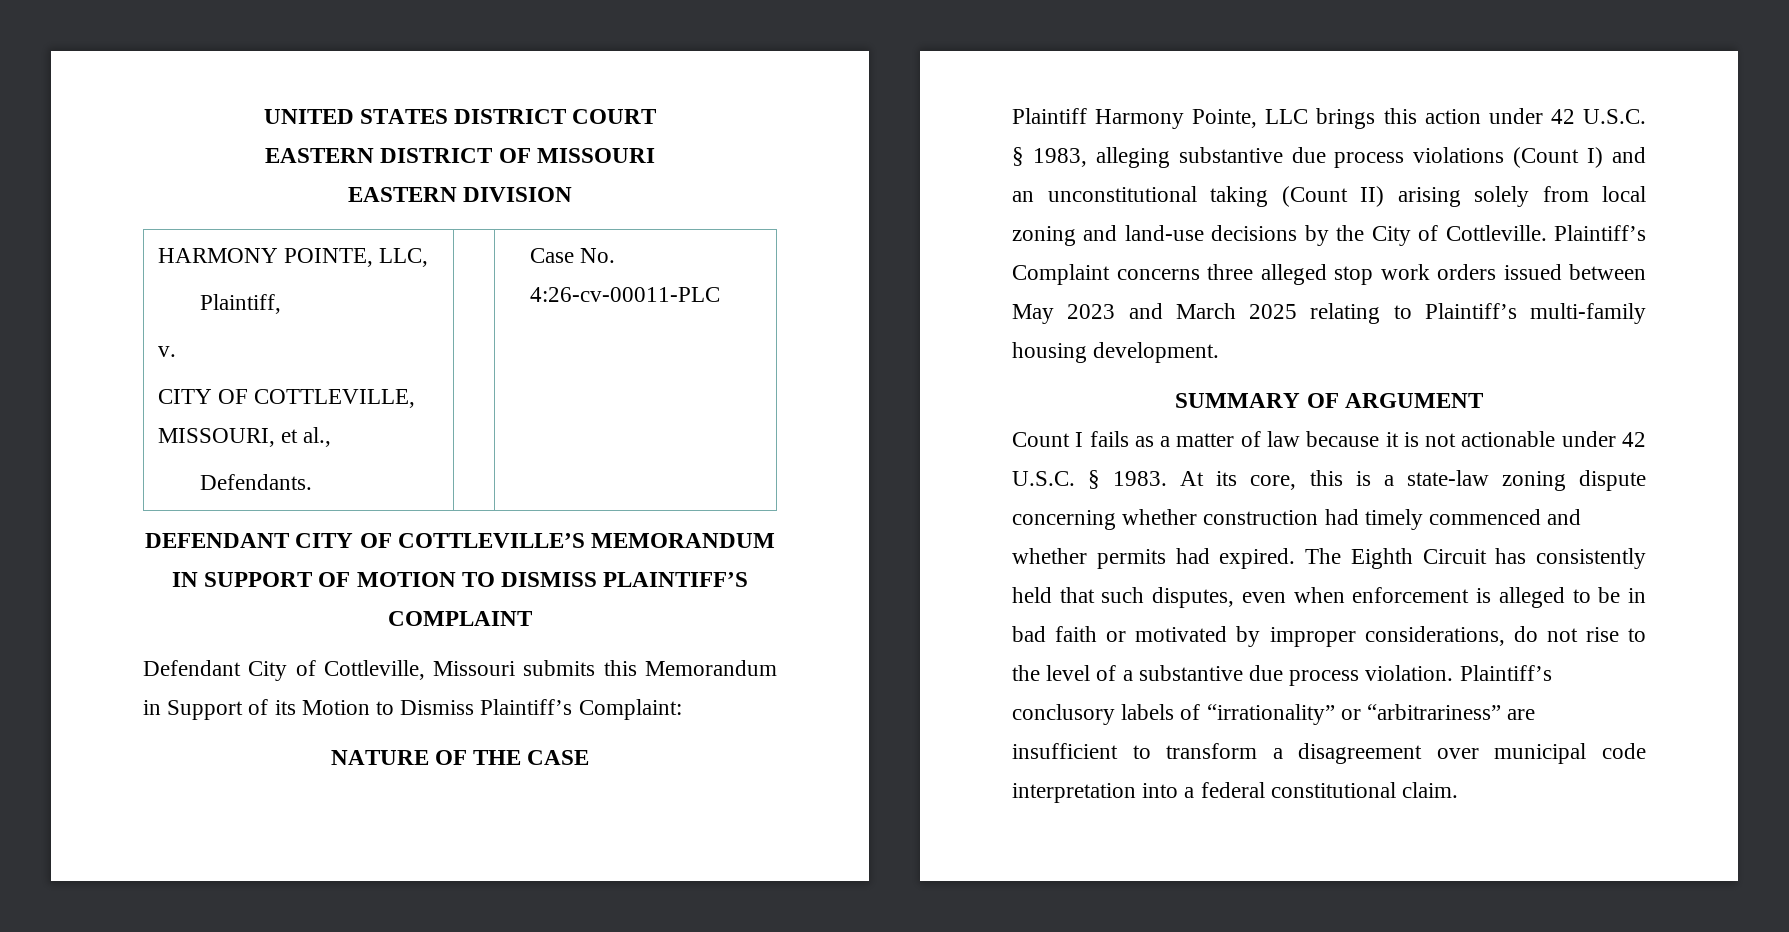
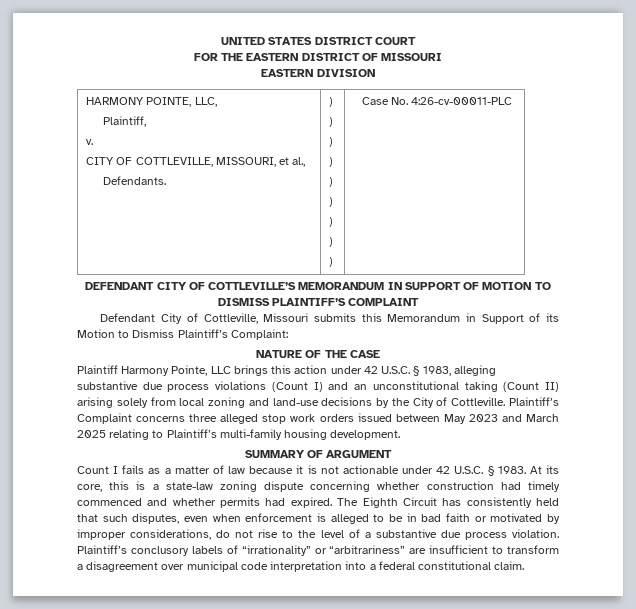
(657, 116) none -> [193,53,244,61] FOR THE
(313, 482) none -> [329,97,334,107] [329,117,334,127] [329,137,334,147] [329,157,334,167] [329,177,334,187] [329,197,334,207] [329,217,334,227] [329,237,334,247] [329,257,334,267] ) // ) // ) // ) // ) // ) // ) // ) // )

